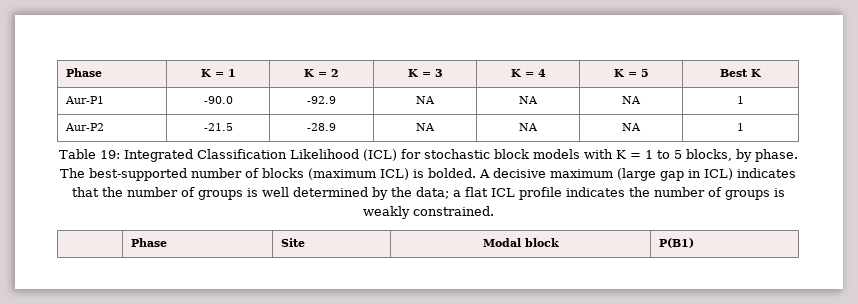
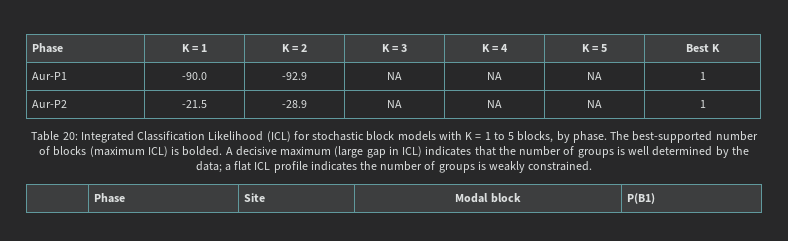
[99,150,120,159] 19: -> [62,132,78,140] 20:

